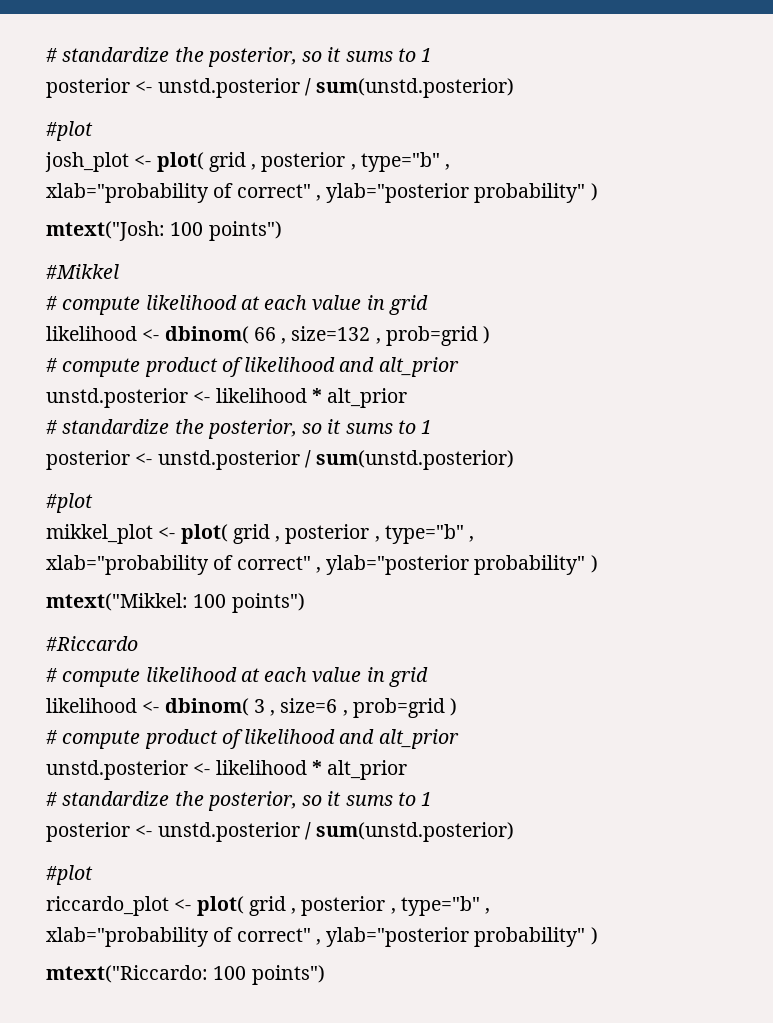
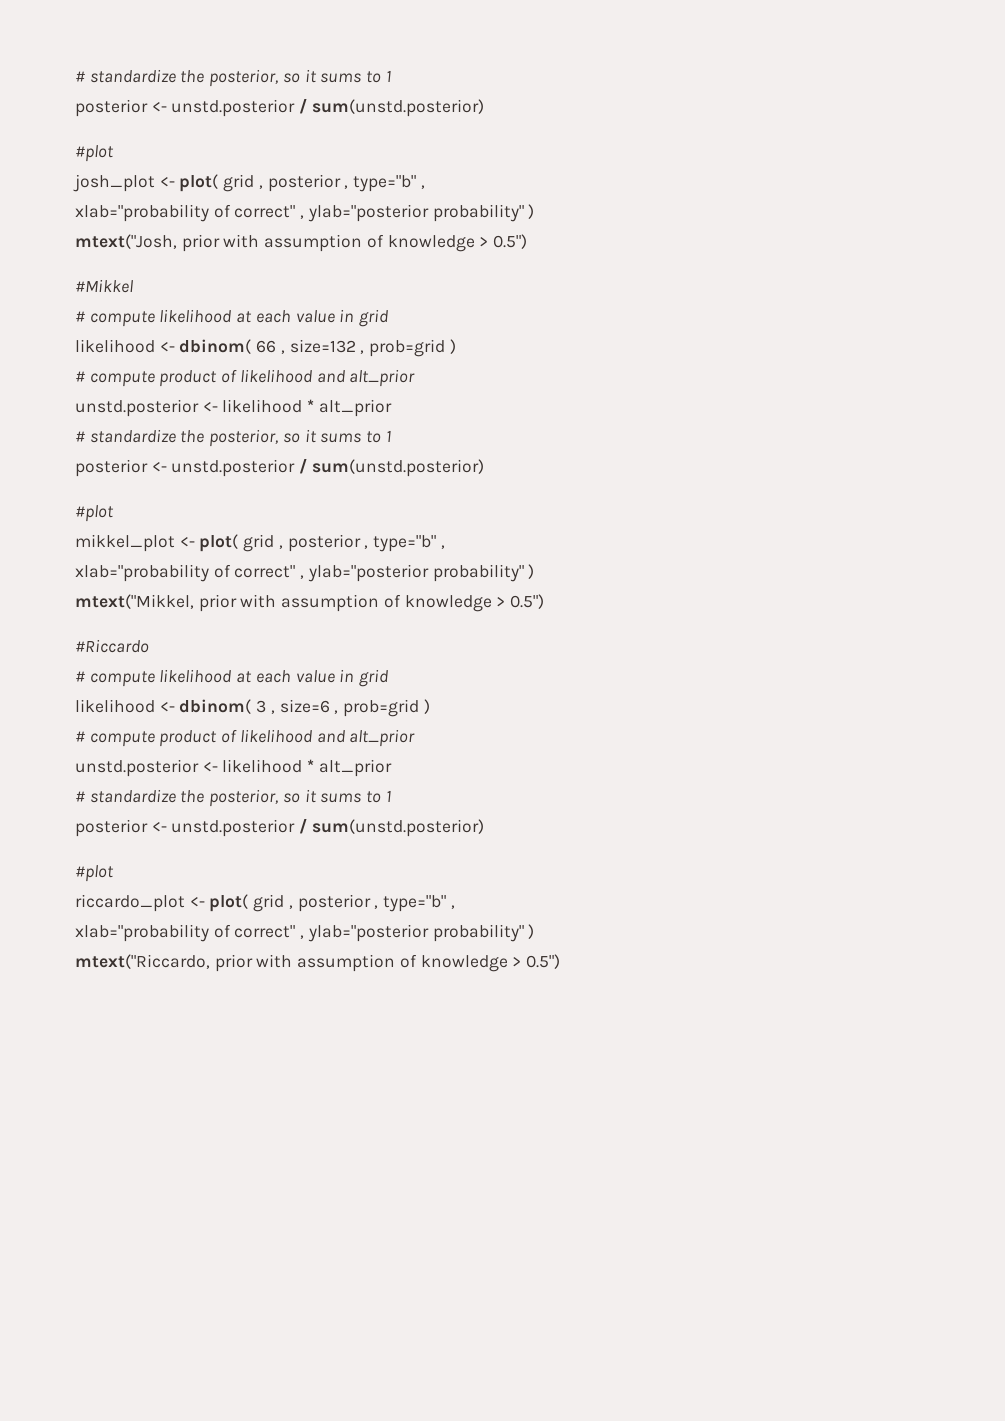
[46,221,282,241] mtext("Josh: 100 points") -> [75,234,528,252] mtext("Josh, prior with assumption of knowledge > 0.5")
[46,593,305,613] mtext("Mikkel: 100 points") -> [75,594,545,612] mtext("Mikkel, prior with assumption of knowledge > 0.5")
[46,965,325,985] mtext("Riccardo: 100 points") -> [75,954,561,972] mtext("Riccardo, prior with assumption of knowledge > 0.5")

